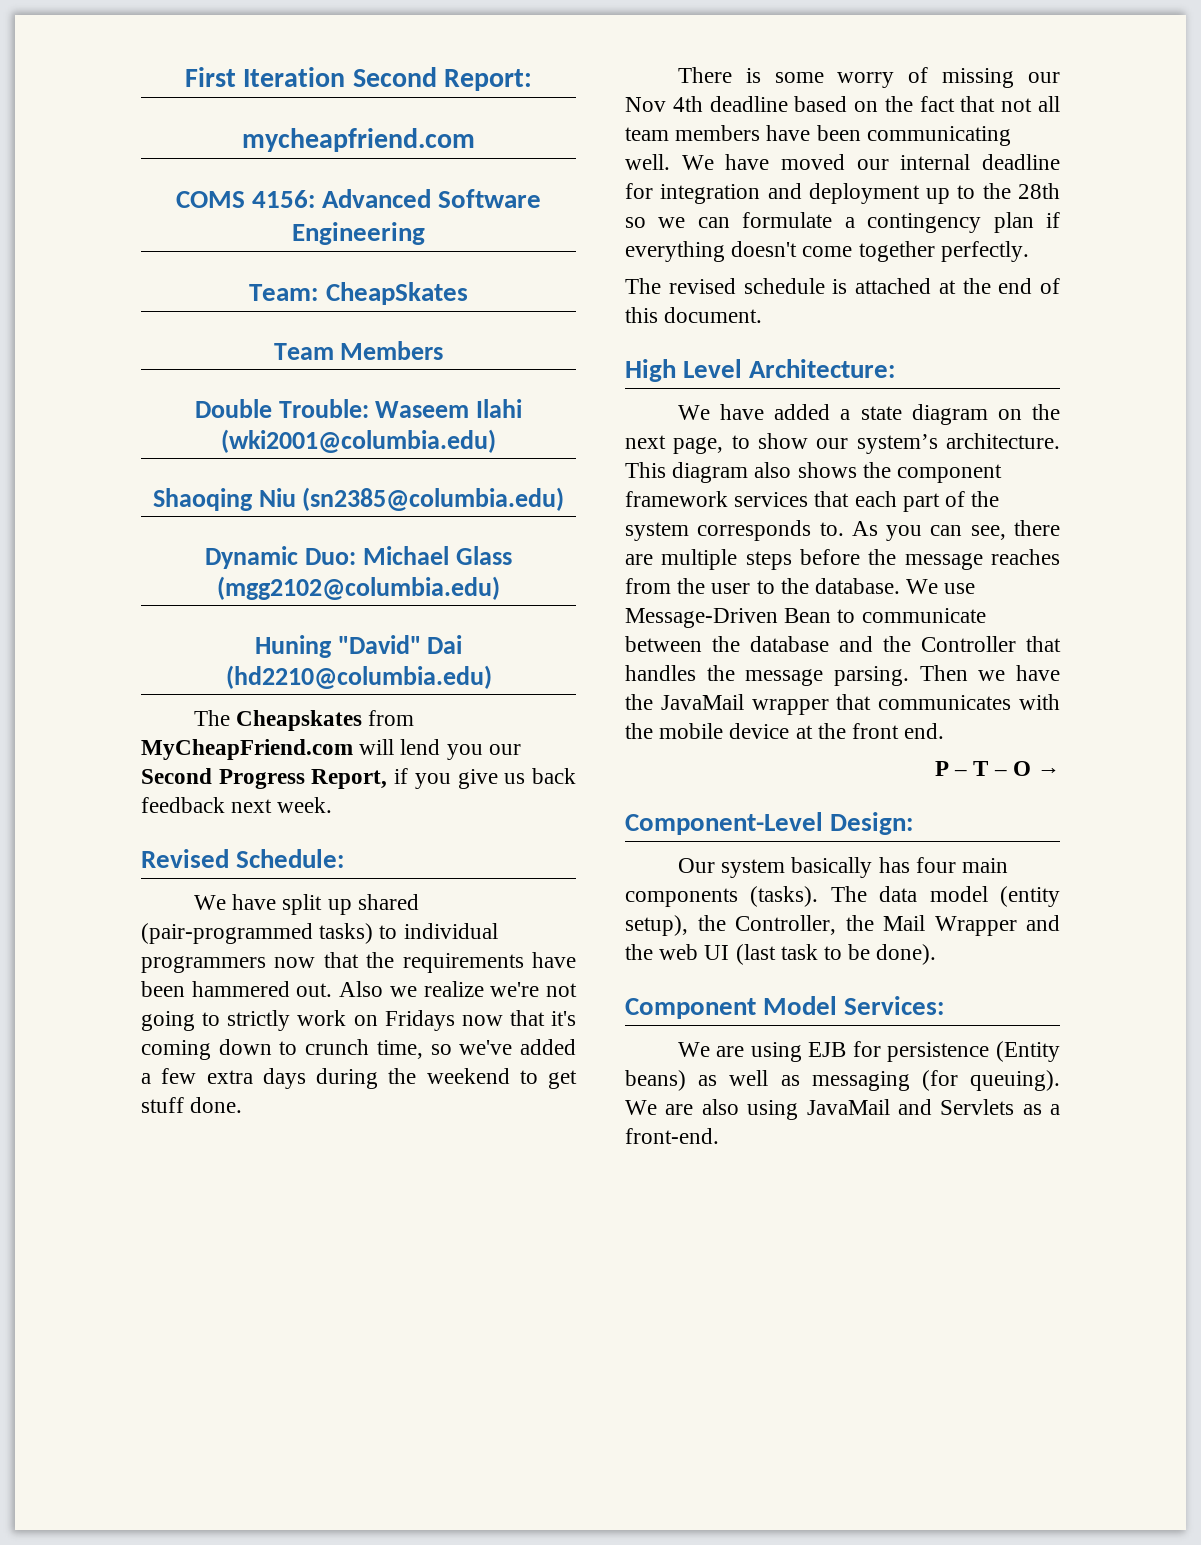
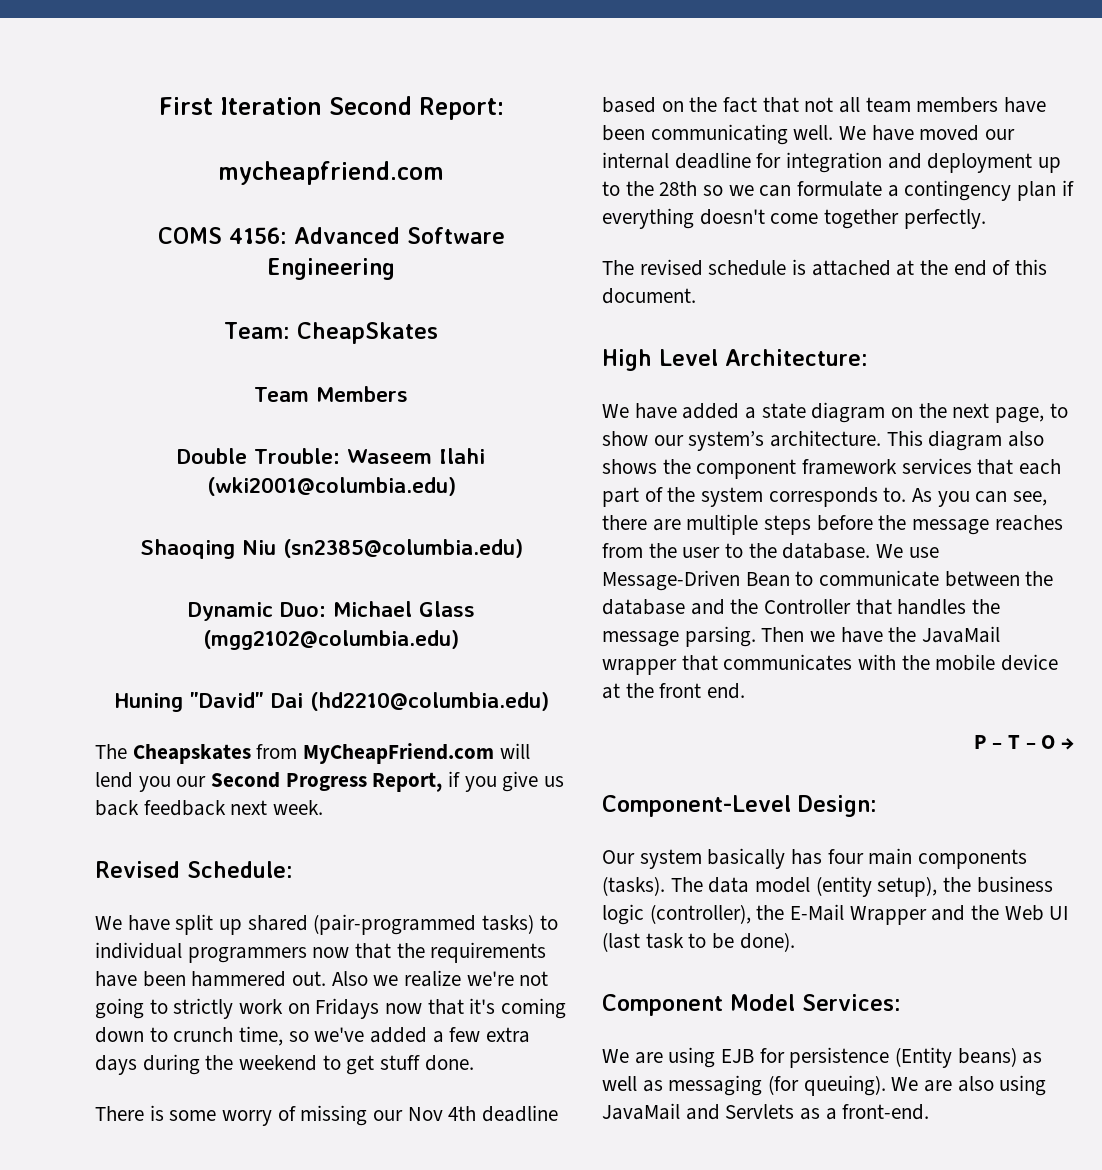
[735,915,925,935] Controller, the Mail -> [976,876,1053,893] [602,904,845,925] business logic (controller), the E-Mail
[659,944,699,960] web -> [1004,905,1044,921] Web

